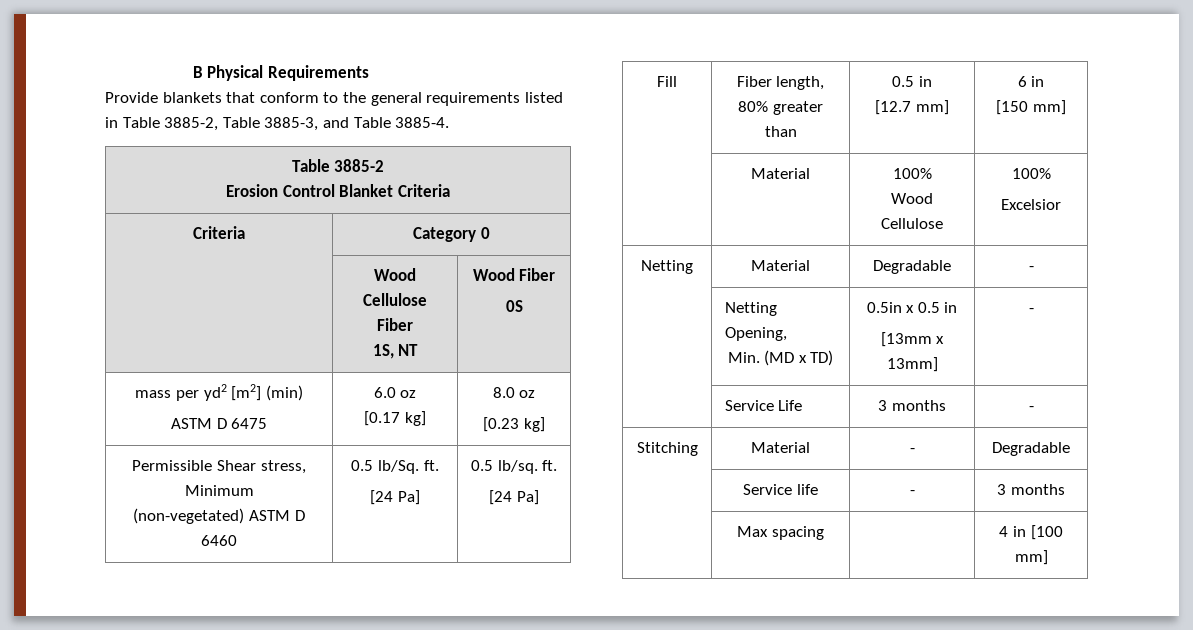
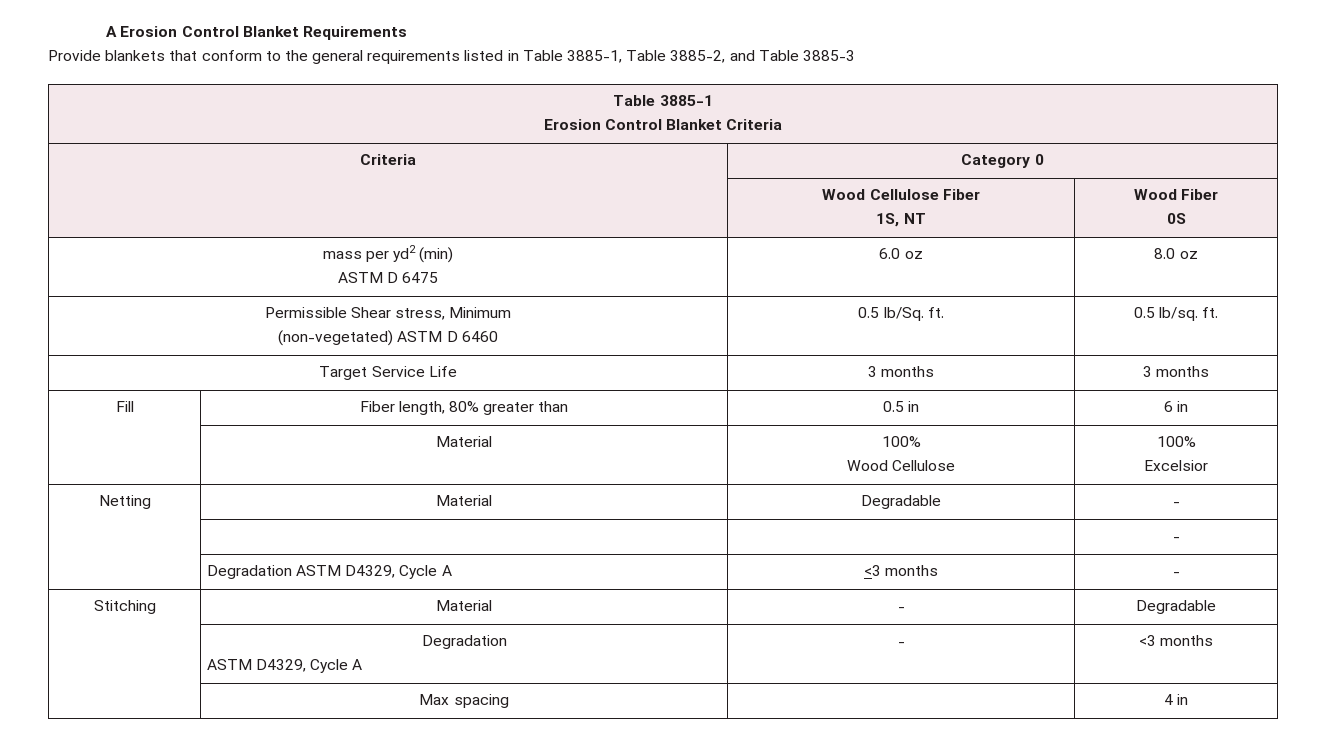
[192,65,264,81] B Physical -> [106,26,299,37] A Erosion Control Blanket
[164,117,319,131] 3885-2, Table 3885-3, -> [567,50,726,63] 3885-1, Table 3885-2,
[395,117,450,128] [291,159,385,172] 3885-4. // Table 3885-2 -> [802,50,855,61] [613,95,713,106] 3885-3 // Table 3885-1
[231,384,262,401] [m2] -> (417, 253) none
[364,411,426,426] // [0.17 kg] -> (923, 255) none
[483,417,545,432] // [0.23 kg] -> (1198, 255) none
[370,490,420,505] // [24 Pa] -> (944, 312) none
[489,490,539,505] // [24 Pa] -> [319,366,457,380] [867,366,935,377] [1142,366,1210,377] // Target Service Life | 3 months | 3 months
[875,100,949,115] // [12.7 mm] -> (920, 406) none
[996,100,1066,115] // [150 mm] -> (1189, 406) none
[724,302,777,316] [724,327,787,341] [727,350,834,366] [866,302,958,313] [880,332,945,347] [886,357,938,372] [1028,308,1034,313] [724,400,803,411] [878,400,888,411] Netting Opening, // Min. (MD x TD) | 0.5in x 0.5 in // [13mm x 13mm] | - // | Service Life | 3 -> [1172,537,1180,541] [206,565,452,579] [863,565,881,576] | | - // | Degradation ASTM D4329, Cycle A | <3
[743,484,818,495] [909,490,915,495] [997,484,1007,495] Service life | - | 3 -> [421,635,507,649] [206,659,363,673] [897,642,905,646] [1138,635,1156,646] Degradation // ASTM D4329, Cycle A | - | <3
[1030,525,1063,540] [1014,550,1048,565] [100 mm] -> (1189, 699) none

